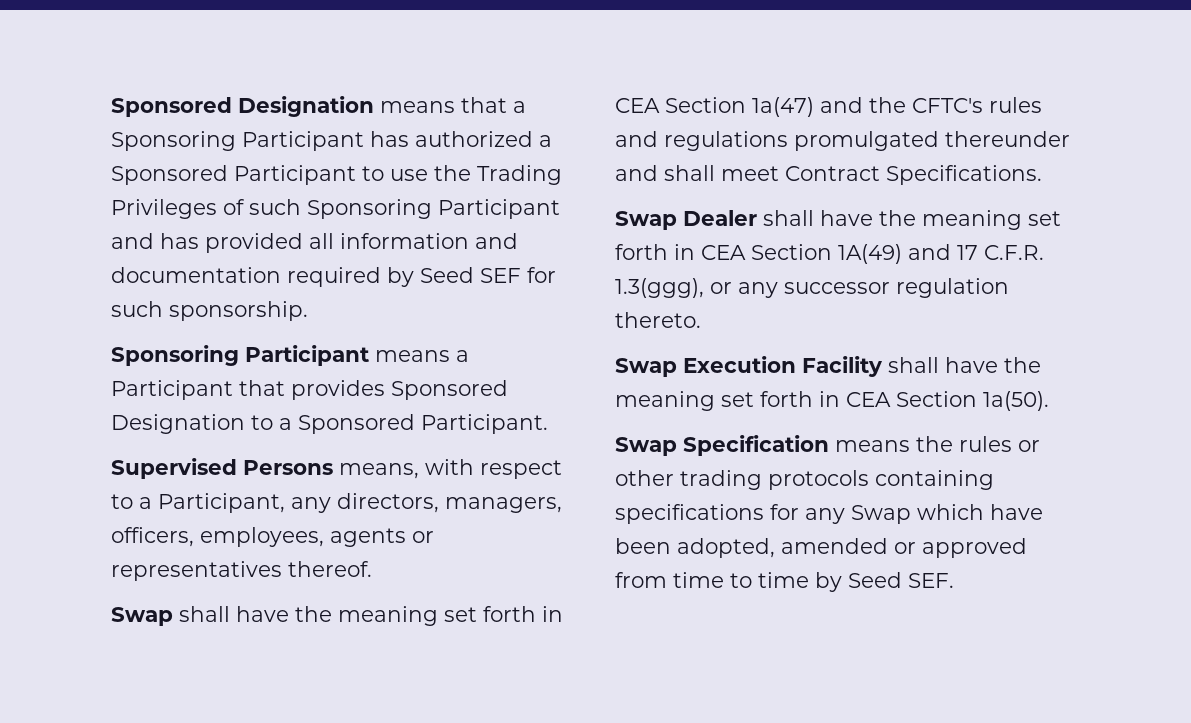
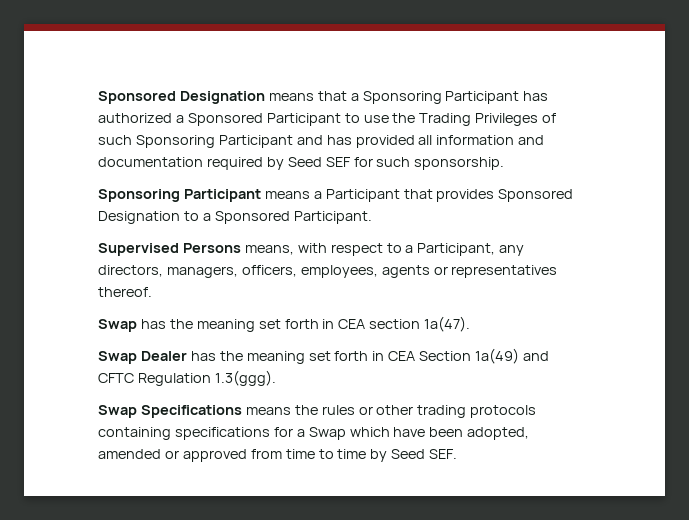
[179,606,563,626] [615,97,1042,117] [615,131,1070,151] [615,165,1042,185] [615,210,1061,230] [615,244,1044,264] [615,278,1009,298] [615,312,701,328] [615,356,1041,377] [615,391,1049,411] [615,435,829,456] shall have the meaning set forth in CEA Section 1a(47) and the CFTC's rules and regulations promulgated thereunder and shall meet Contract Specifications. // Swap Dealer shall have the meaning set forth in CEA Section 1A(49) and 17 C.F.R. 1.3(ggg), or any successor regulation thereto. // Swap Execution Facility shall have the meaning set forth in CEA Section 1a(50). // Swap Specification -> [140,316,471,332] [98,348,550,364] [98,370,276,386] [98,405,242,418] has the meaning set forth in CEA section 1a(47). // Swap Dealer has the meaning set forth in CEA Section 1a(49) and CFTC Regulation 1.3(ggg). // Swap Specifications
[805,508,845,524] any -> [296,429,305,437] a

